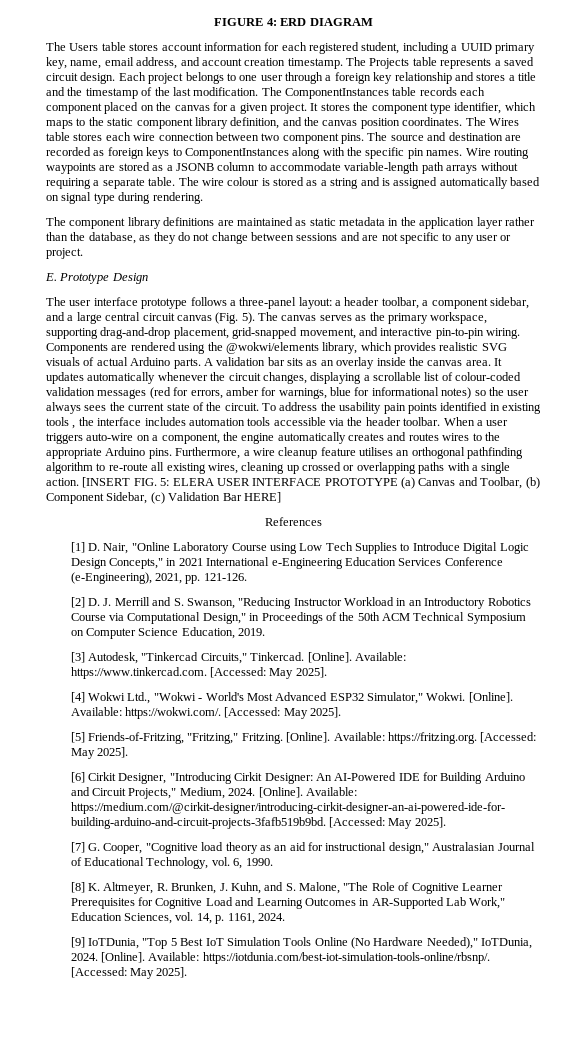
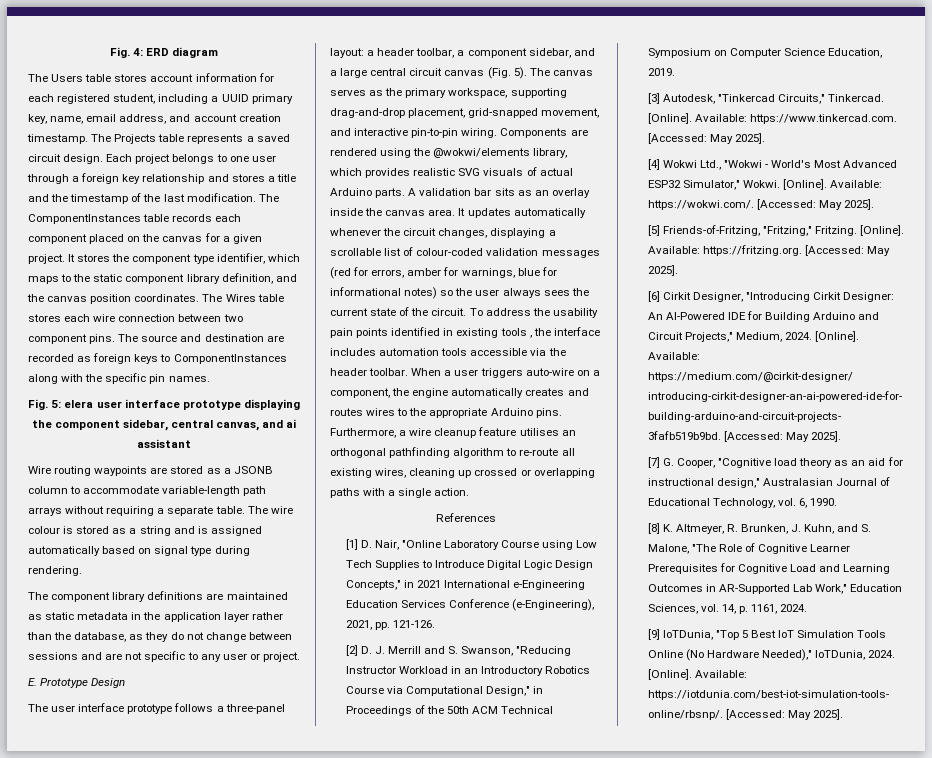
[214,18,264,26] FIGURE -> [109,47,130,58] Fig.
[309,18,373,26] DIAGRAM -> [172,47,219,58] diagram
(463, 153) none -> [28,399,300,410] [31,419,297,431] [137,439,191,448] // Fig. 5: elera user interface prototype displaying the component sidebar, central canvas, and ai assistant //
[82,477,540,489] [46,492,281,504] [INSERT FIG. 5: ELERA USER INTERFACE PROTOTYPE (a) Canvas and Toolbar, (b) Component Sidebar, (c) Validation Bar HERE] -> (470, 492) none

